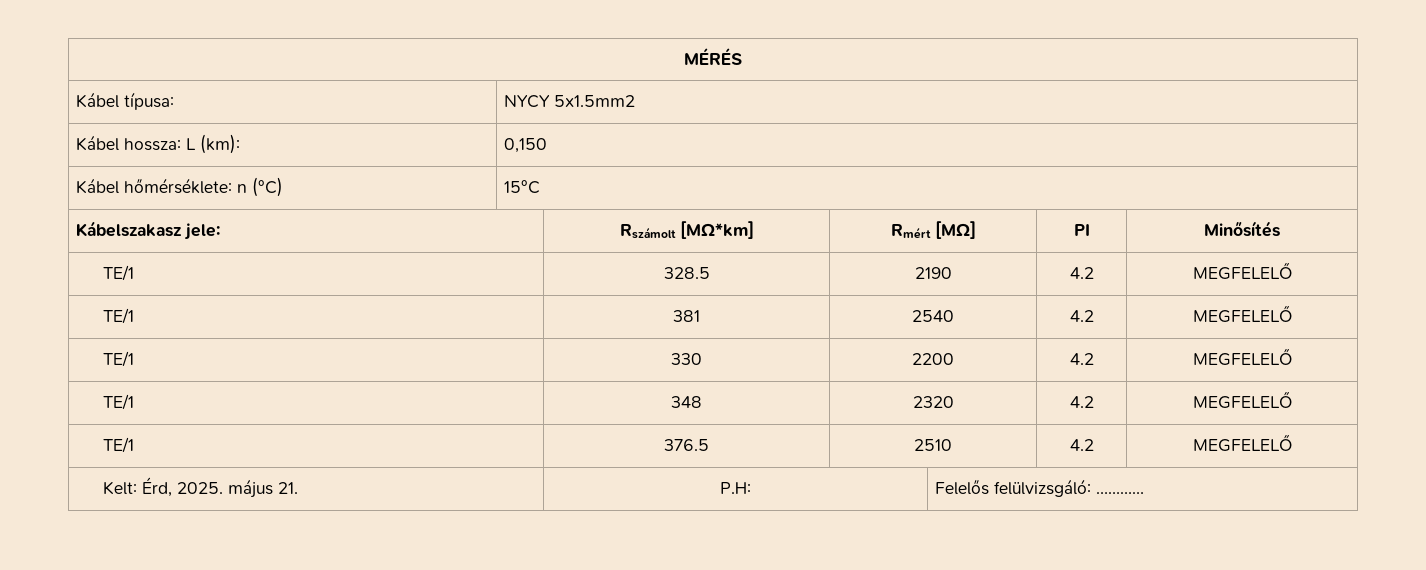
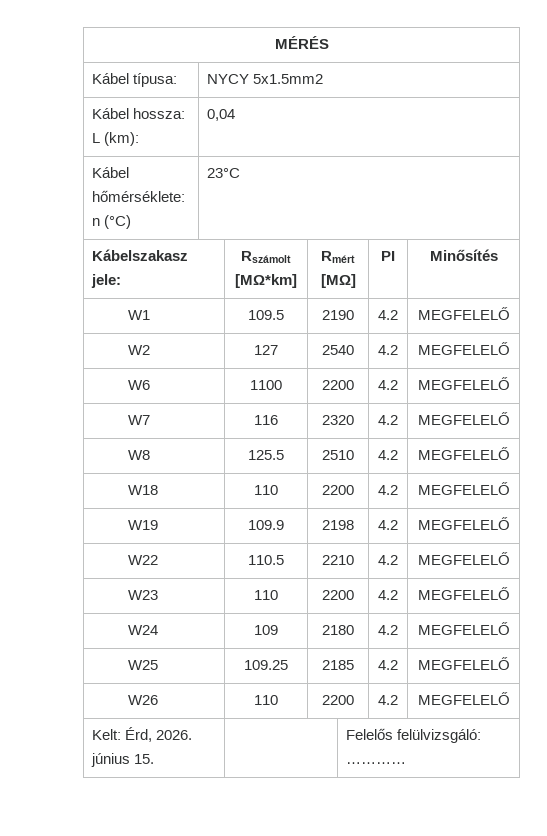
[504,138,548,153] 0,150 -> [206,109,235,121] 0,04
[504,180,541,194] 15°C -> [206,168,240,178] 23°C
[103,265,135,281] [663,267,710,279] TE/1 | 328.5 -> [127,310,150,320] [248,310,284,320] W1 | 109.5
[103,308,135,324] [673,310,700,322] TE/1 | 381 -> [127,345,150,355] [254,345,278,355] W2 | 127
[103,351,135,367] [671,353,702,365] [912,353,954,365] [1069,353,1094,365] [1192,348,1292,366] [103,394,135,410] [671,396,702,408] TE/1 | 330 | 2200 | 4.2 | MEGFELELŐ // TE/1 | 348 -> [127,380,150,390] [250,380,282,390] [322,380,354,390] [378,380,398,390] [417,377,510,390] [127,415,150,425] [254,415,278,425] W6 | 1100 | 2200 | 4.2 | MEGFELELŐ // W7 | 116
[103,437,135,453] [664,439,709,451] TE/1 | 376.5 -> [127,450,150,460] [248,450,284,460] W8 | 125.5
[103,477,299,498] [720,482,751,494] Kelt: Érd, 2025. május 21. | P.H: -> [127,485,158,495] [254,485,278,495] [322,485,354,495] [378,485,398,495] [417,482,510,495] [127,520,158,530] [248,520,284,530] [322,520,354,530] [378,520,398,530] [417,517,510,530] [127,555,158,565] [248,555,284,565] [322,555,354,565] [378,555,398,565] [417,552,510,565] [127,590,158,600] [254,590,278,600] [322,590,354,600] [378,590,398,600] [417,587,510,600] [127,625,158,635] [254,625,278,635] [322,625,354,635] [378,625,398,635] [417,622,510,635] [127,660,158,670] [244,660,288,670] [322,660,354,670] [378,660,398,670] [417,657,510,670] [127,695,158,705] [254,695,278,705] [322,695,354,705] [378,695,398,705] [417,692,510,705] [91,727,193,742] [90,753,155,767] W18 | 110 | 2200 | 4.2 | MEGFELELŐ // W19 | 109.9 | 2198 | 4.2 | MEGFELELŐ // W22 | 110.5 | 2210 | 4.2 | MEGFELELŐ // W23 | 110 | 2200 | 4.2 | MEGFELELŐ // W24 | 109 | 2180 | 4.2 | MEGFELELŐ // W25 | 109.25 | 2185 | 4.2 | MEGFELELŐ // W26 | 110 | 2200 | 4.2 | MEGFELELŐ // Kelt: Érd, 2026. június 15. |

